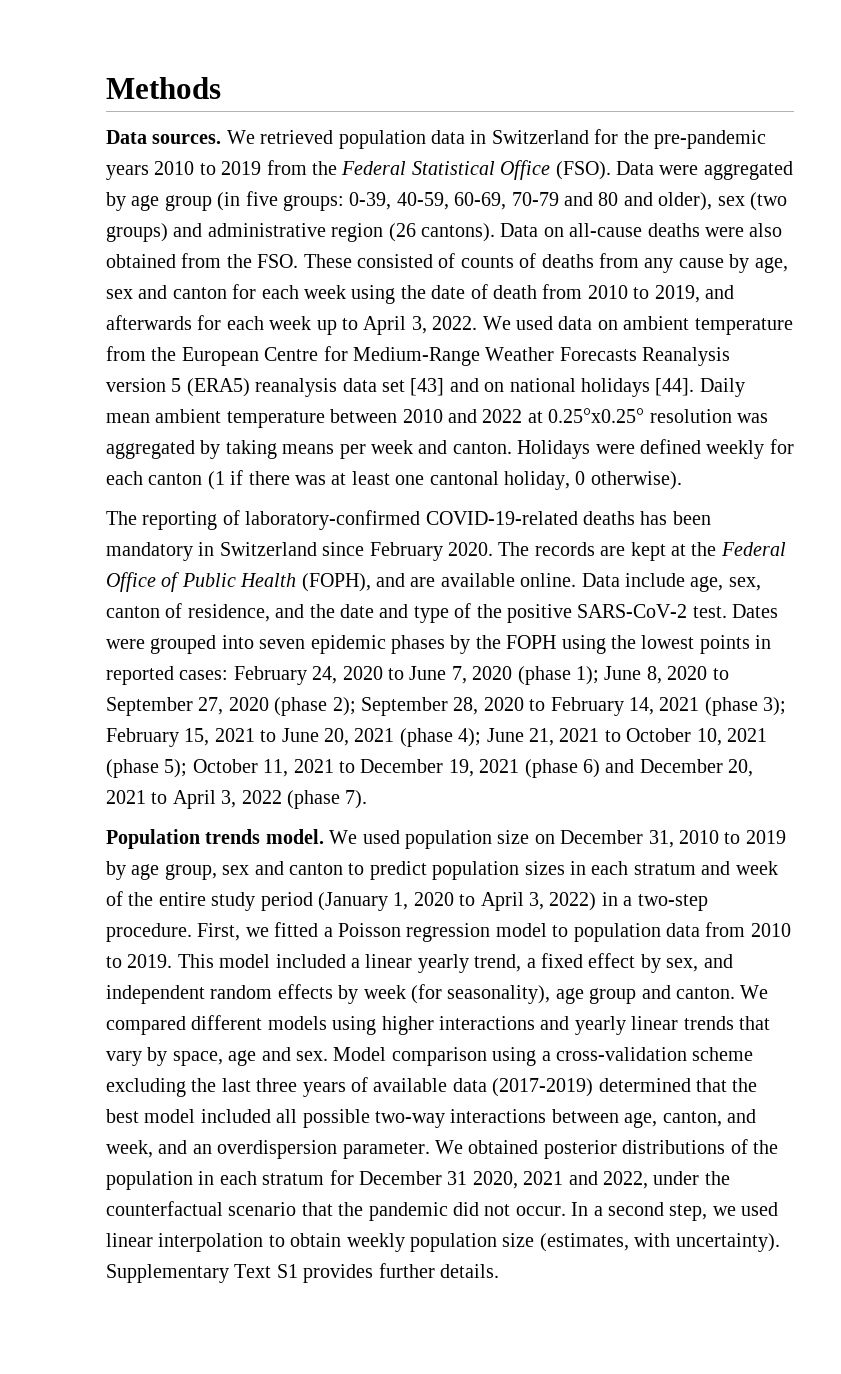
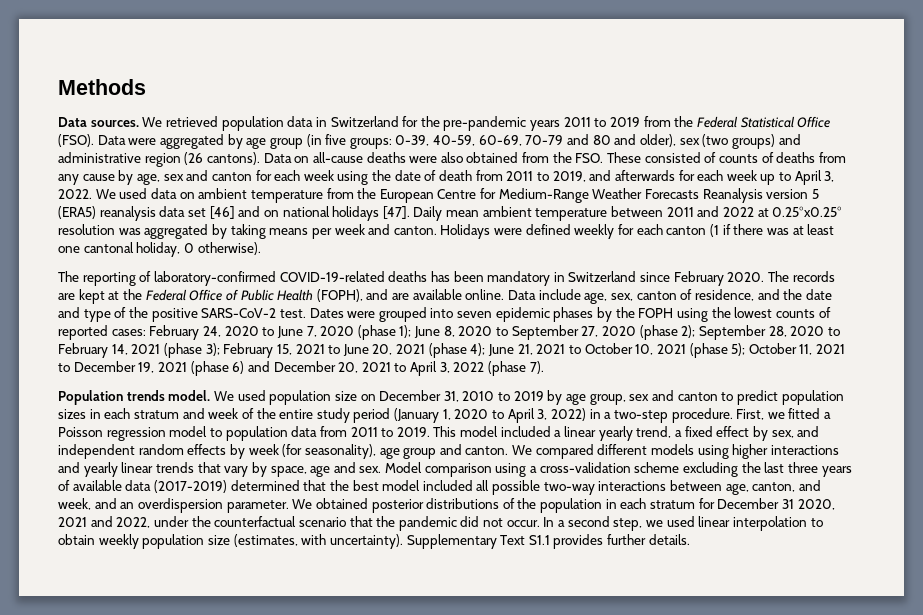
[154,161,195,175] 2010 -> [563,117,591,127] 2011
[587,285,628,299] 2010 -> [506,171,534,181] 2011
[410,378,445,396] [43] -> [209,206,235,219] [46]
[655,378,695,396] [44]. -> [382,206,410,219] [47].
[402,409,443,423] 2010 -> [666,207,694,217] 2011
[699,635,772,654] points in -> [775,307,831,318] counts of
[750,923,791,937] 2010 -> [350,427,378,437] 2011
[276,1264,298,1278] S1 -> [528,535,550,545] S1.1

